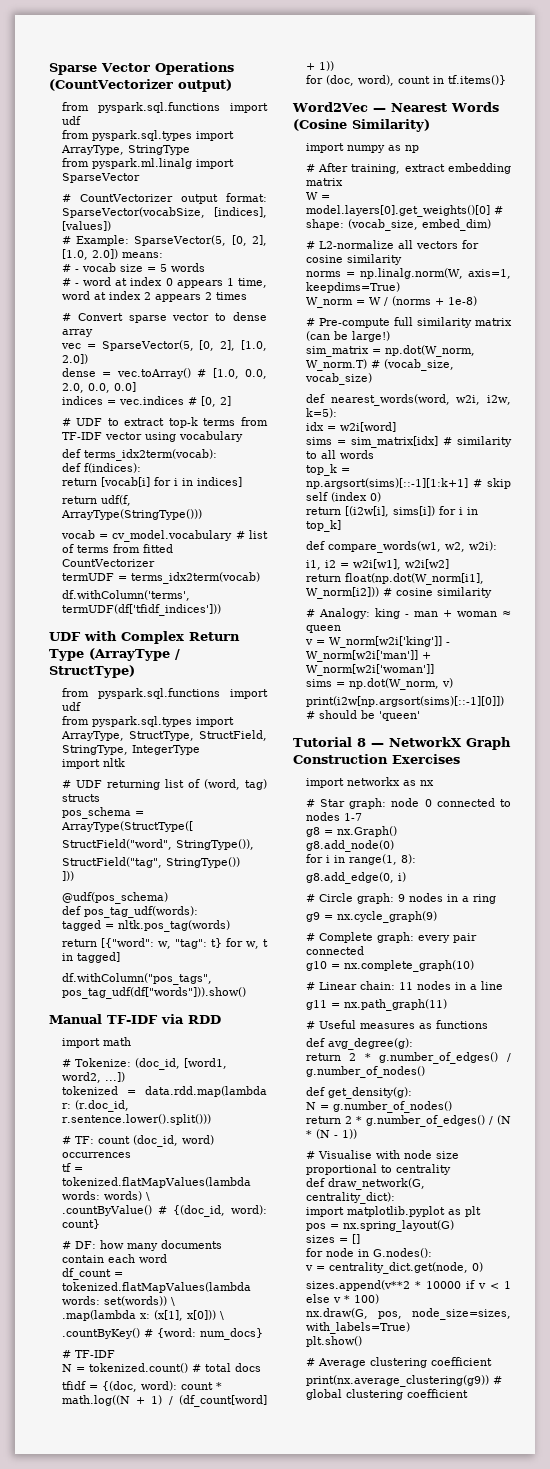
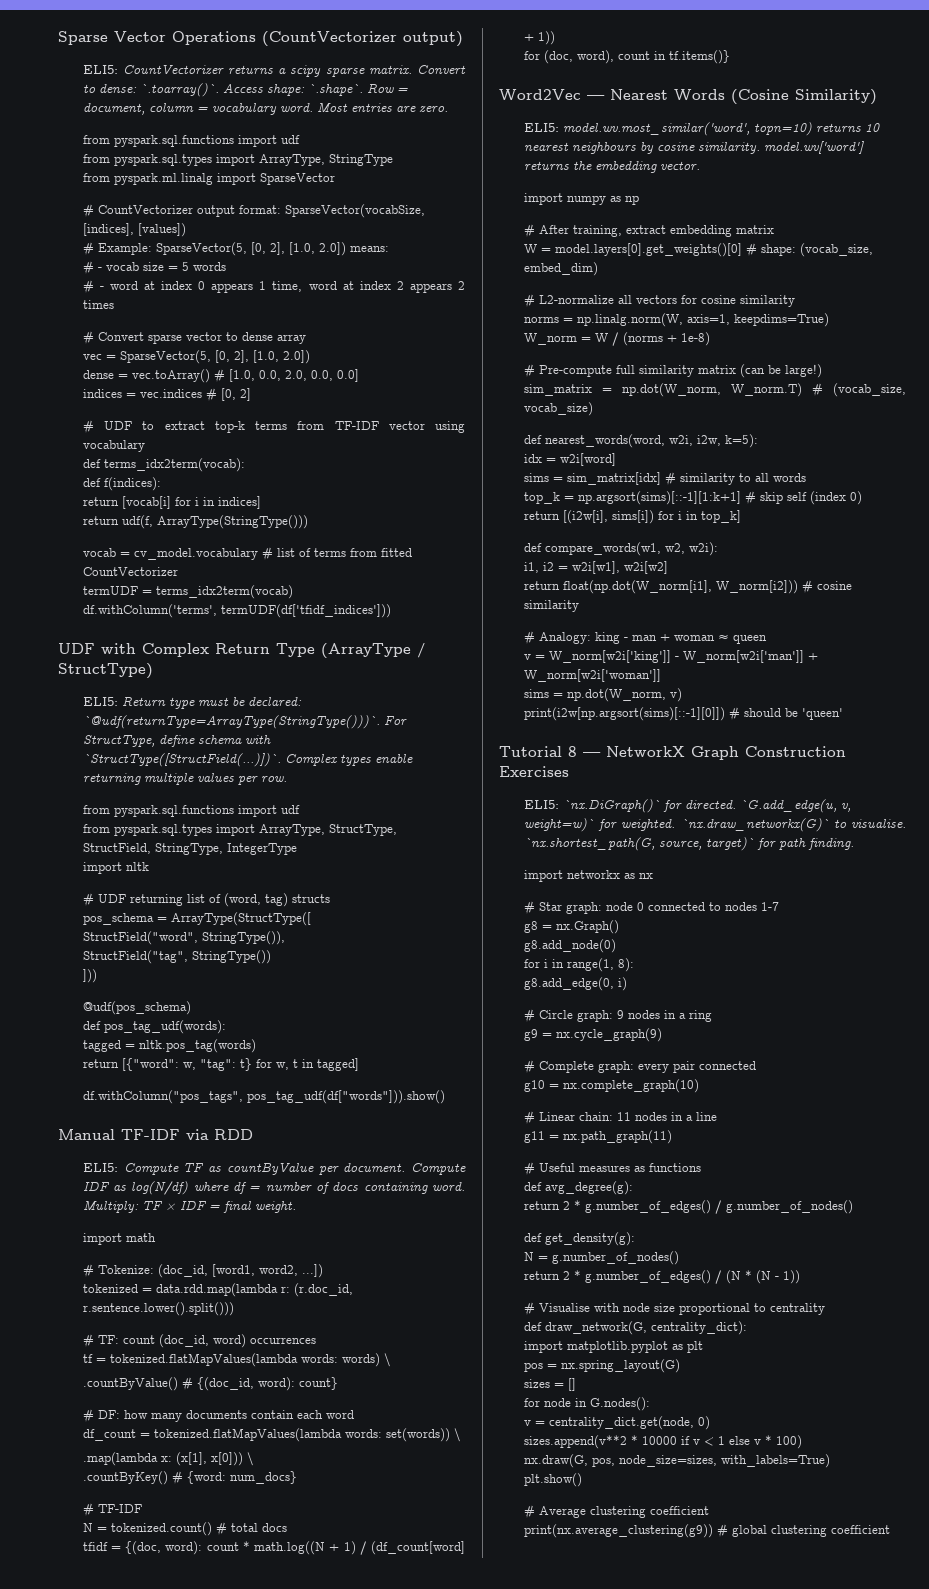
(232, 85) none -> [82,64,466,77] [82,83,408,97] [82,102,448,115] // ELI5: CountVectorizer returns a scipy sparse matrix. Convert to dense: `.toarray()`. Access shape: `.shape`. Row = document, column = vocabulary word. Most entries are zero.
(135, 671) none -> [82,696,302,709] [82,715,407,729] [82,735,271,747] [82,753,413,767] [82,773,287,785] // ELI5: Return type must be declared: `@udf(returnType=ArrayType(StringType()))`. For StructType, define schema with `StructType([StructField(...)])`. Complex types enable returning multiple values per row.
(221, 1019) none -> [82,1162,466,1175] [82,1181,465,1195] [82,1200,296,1213] // ELI5: Compute TF as countByValue per document. Compute IDF as log(N/df) where df = number of docs containing word. Multiply: TF × IDF = final weight.
(430, 125) none -> [523,122,880,136] [523,141,864,154] [523,161,700,173] // ELI5: model.wv.most_similar('word', topn=10) returns 10 nearest neighbours by cosine similarity. model.wv['word'] returns the embedding vector.
(460, 759) none -> [523,799,851,813] [523,818,906,832] [523,837,854,851] // ELI5: `nx.DiGraph()` for directed. `G.add_edge(u, v, weight=w)` for weighted. `nx.draw_networkx(G)` to visualise. `nx.shortest_path(G, source, target)` for path finding.

